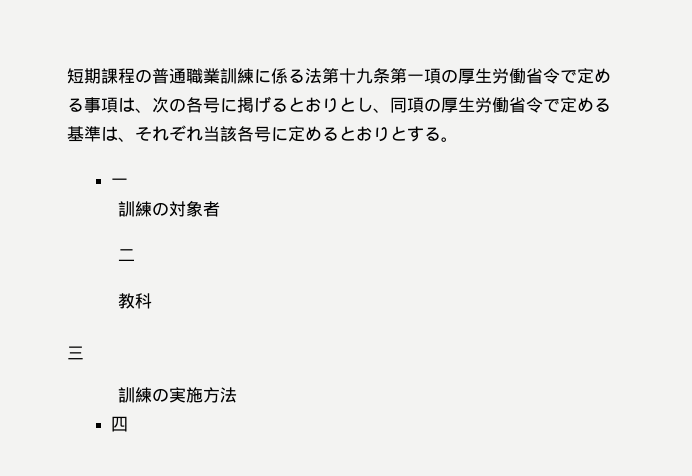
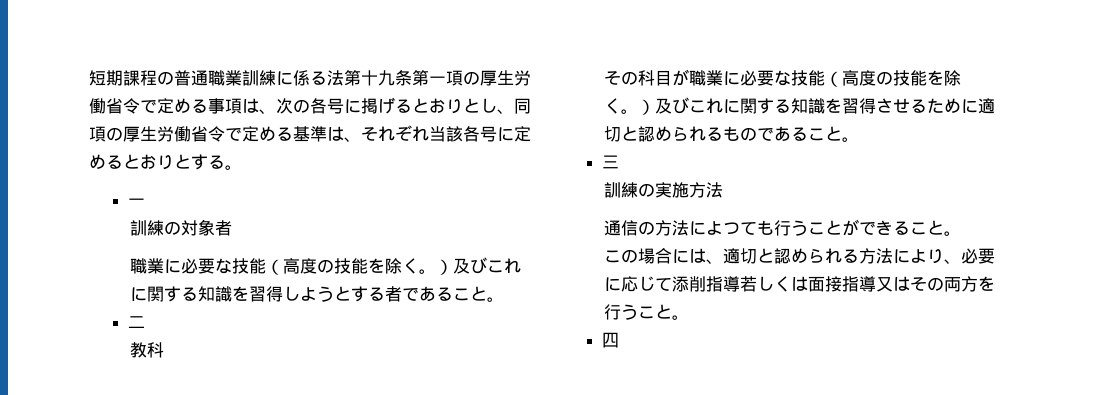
[117,249,135,261] [117,293,152,309] [67,346,84,360] [117,387,237,403] 二 // 教科 // 三 // 訓練の実施方法 -> [130,257,522,275] [130,286,505,302] [128,316,146,328] [130,342,165,358] [604,69,962,87] [604,97,996,115] [604,126,860,142] [602,155,620,169] [604,182,724,198] [604,219,962,236] [604,248,996,264] [604,276,996,292] [604,304,690,320] 職業に必要な技能（高度の技能を除く。）及びこれに関する知識を習得しようとする者であること。 // 二 // 教科 // その科目が職業に必要な技能（高度の技能を除く。）及びこれに関する知識を習得させるために適切と認められるものであること。 // 三 // 訓練の実施方法 // 通信の方法によつても行うことができること。 // この場合には、適切と認められる方法により、必要に応じて添削指導若しくは面接指導又はその両方を行うこと。

